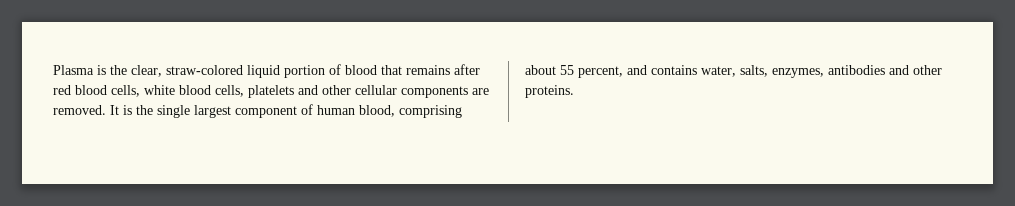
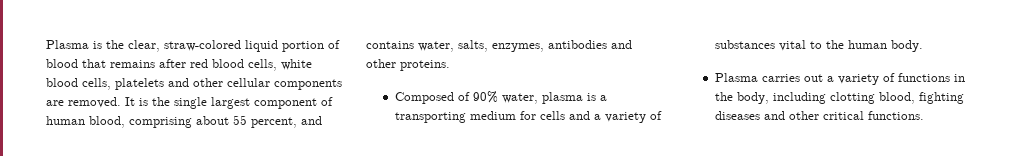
(574, 91) none -> [395,91,608,104] [395,111,663,123] [715,40,924,52] [715,73,966,85] [715,92,965,104] [715,111,925,120] // Composed of 90% water, plasma is a transporting medium for cells and a variety of substances vital to the human body. // Plasma carries out a variety of functions in the body, including clotting blood, fighting diseases and other critical functions.

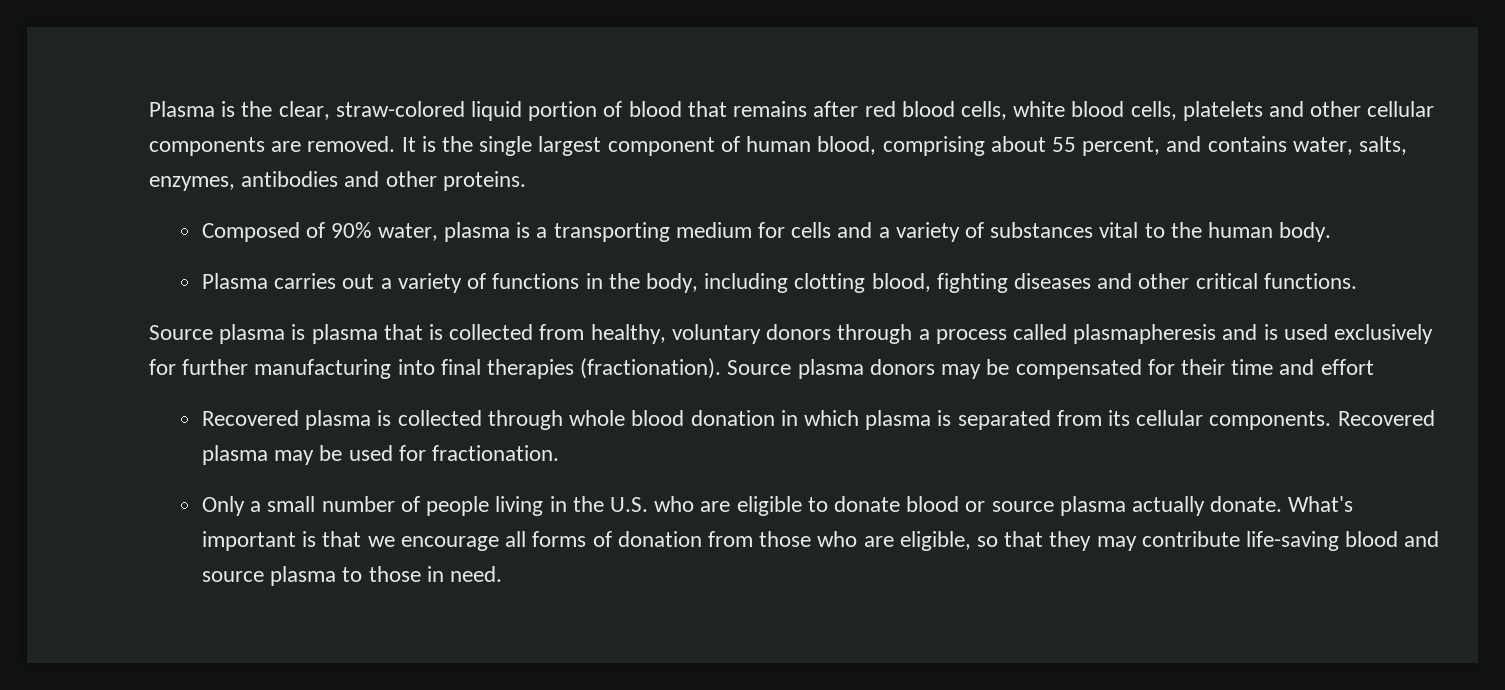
(925, 115) none -> [149,324,1433,344] [149,358,1374,379] [202,410,1435,430] [202,445,560,465] [202,496,1354,516] [202,531,1440,551] [202,566,503,586] // Source plasma is plasma that is collected from healthy, voluntary donors through a process called plasmapheresis and is used exclusively for further manufacturing into final therapies (fractionation). Source plasma donors may be compensated for their time and effort // Recovered plasma is collected through whole blood donation in which plasma is separated from its cellular components. Recovered plasma may be used for fractionation. // Only a small number of people living in the U.S. who are eligible to donate blood or source plasma actually donate. What's important is that we encourage all forms of donation from those who are eligible, so that they may contribute life-saving blood and source plasma to those in need.

